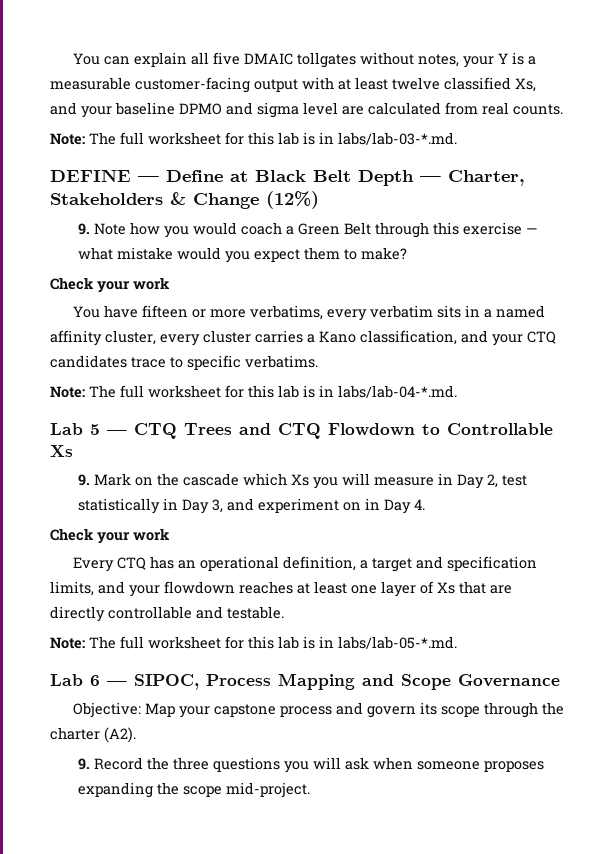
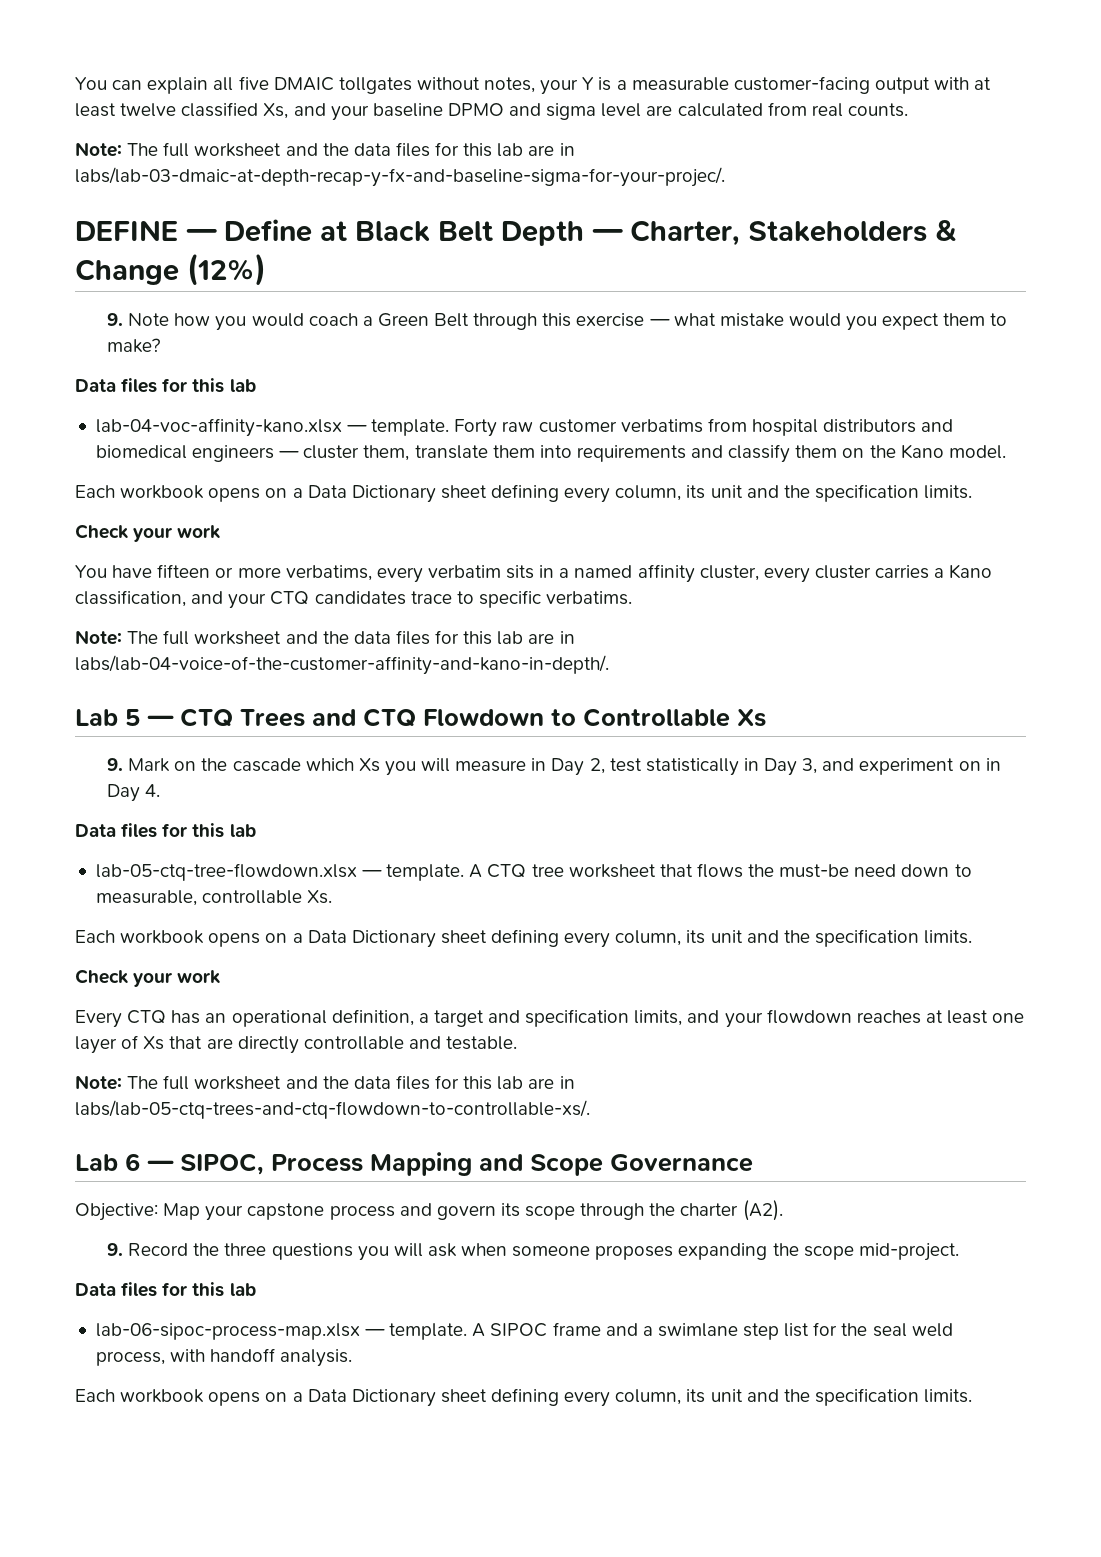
[225,132,457,145] for this lab is in labs/lab-03-*.md. -> [285,142,575,157] [75,167,725,187] and the data files for this lab are in labs/lab-03-dmaic-at-depth-recap-y-fx-and-baseline-sigma-for-your-projec/.
(407, 253) none -> [75,378,256,393] [95,418,954,437] [95,444,1006,463] [75,484,973,503] // Data files for this lab // lab-04-voc-affinity-kano.xlsx — template. Forty raw customer verbatims from hospital distributors and biomedical engineers — cluster them, translate them into requirements and classify them on the Kano model. // Each workbook opens on a Data Dictionary sheet defining every column, its unit and the specification limits.
[225,385,457,398] for this lab is in labs/lab-04-*.md. -> [285,630,575,645] [75,655,609,675] and the data files for this lab are in labs/lab-04-voice-of-the-customer-affinity-and-kano-in-depth/.
(425, 504) none -> [75,823,256,838] [95,863,972,881] [95,890,333,906] [75,929,973,948] // Data files for this lab // lab-05-ctq-tree-flowdown.xlsx — template. A CTQ tree worksheet that flows the must-be need down to measurable, controllable Xs. // Each workbook opens on a Data Dictionary sheet defining every column, its unit and the specification limits.
[225,636,457,649] for this lab is in labs/lab-05-*.md. -> [285,1075,575,1090] [75,1100,590,1119] and the data files for this lab are in labs/lab-05-ctq-trees-and-ctq-flowdown-to-controllable-xs/.
(310, 790) none -> [75,1282,256,1297] [95,1322,953,1340] [95,1348,353,1367] [75,1388,973,1407] // Data files for this lab // lab-06-sipoc-process-map.xlsx — template. A SIPOC frame and a swimlane step list for the seal weld process, with handoff analysis. // Each workbook opens on a Data Dictionary sheet defining every column, its unit and the specification limits.

